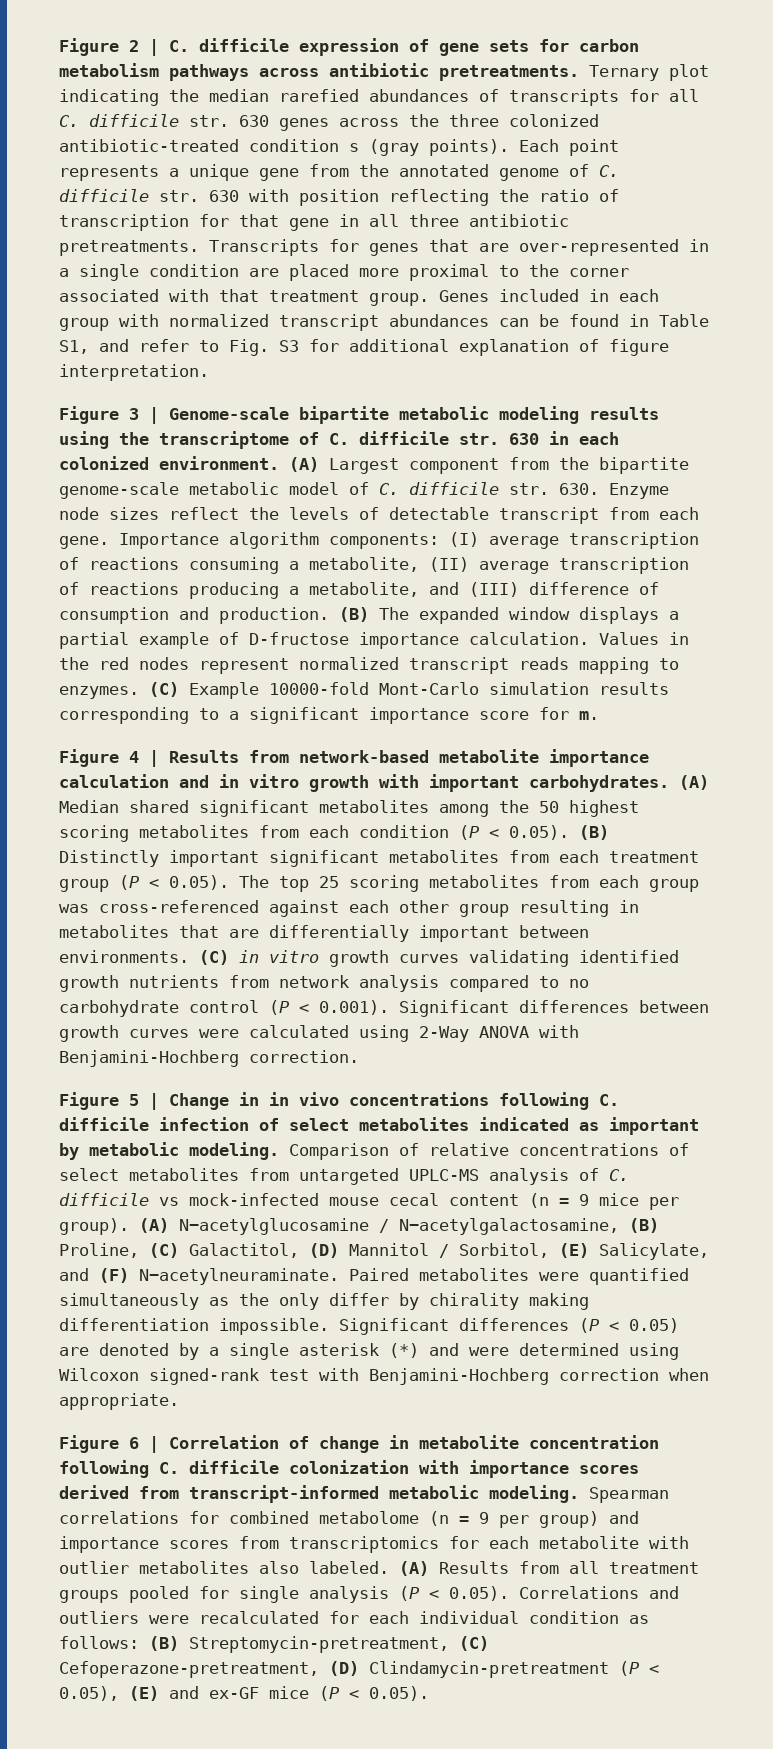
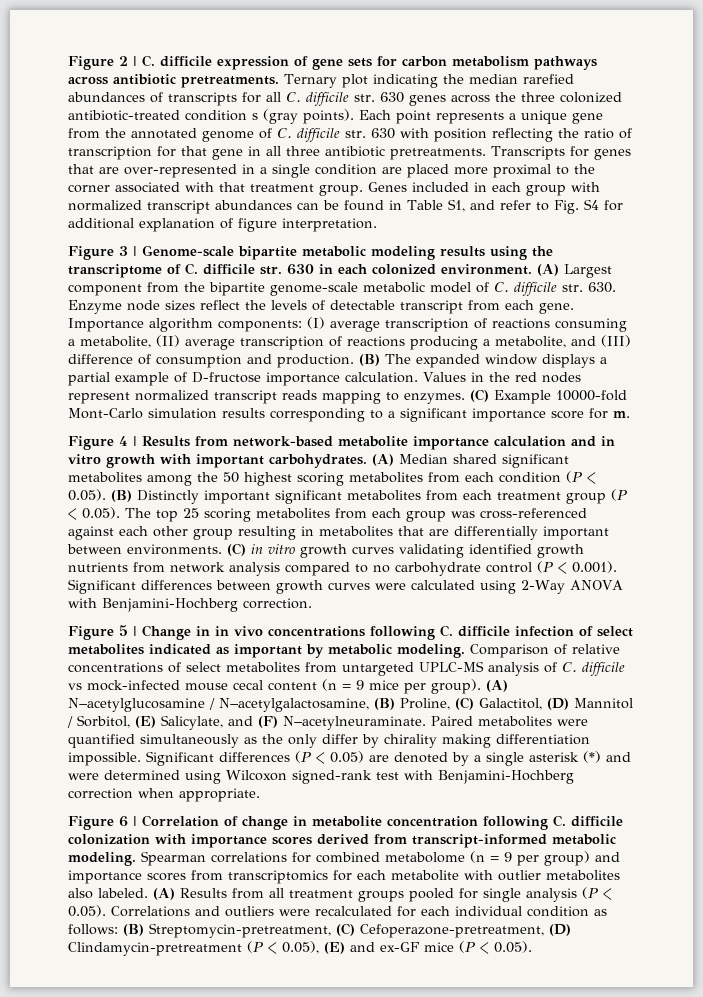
[279,340,299,352] S3 -> [583,199,599,210] S4

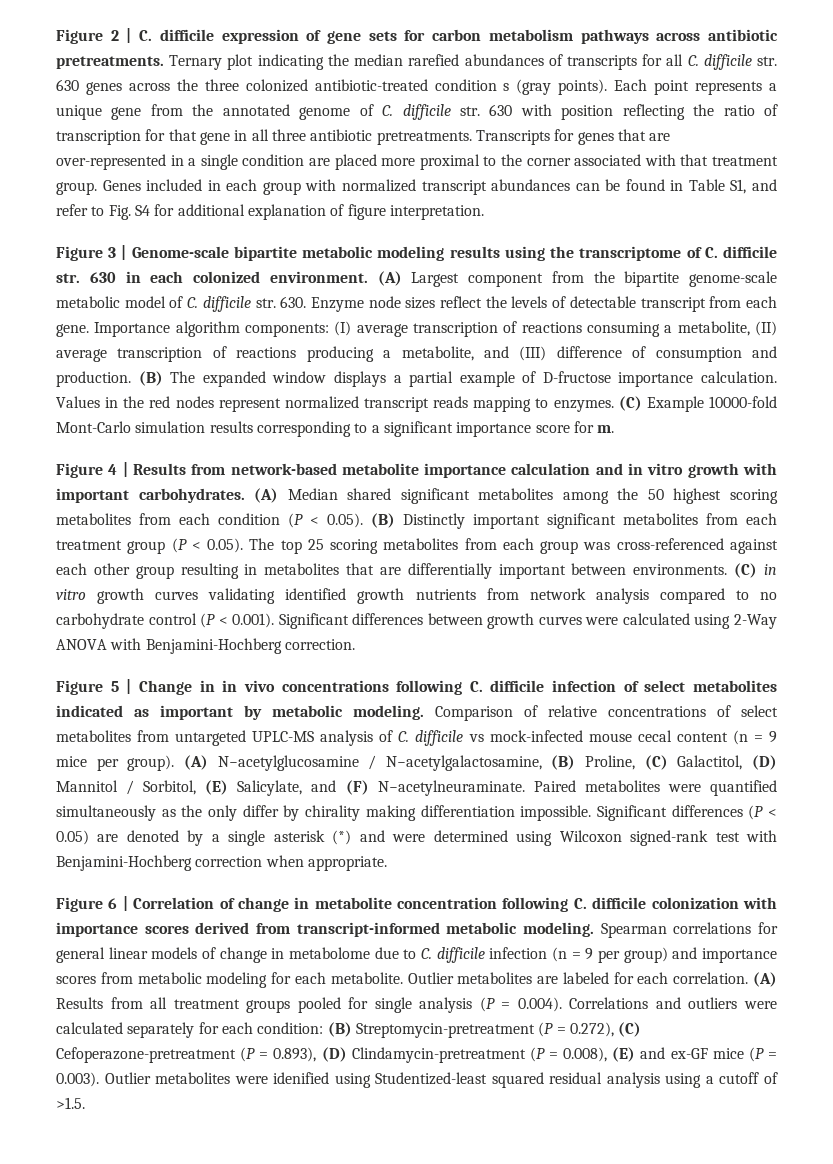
[316,852,465,863] combined metabolome -> [56,947,548,963] general linear models of change in metabolome due to C. difficile infection
[228,870,620,884] [68,888,148,899] transcriptomics for each metabolite with outlier metabolites also labeled. -> [137,972,749,988] metabolic modeling for each metabolite. Outlier metabolites are labeled for each correlation.
[603,888,612,900] [68,905,106,917] < 0.05). -> [501,997,562,1012] = 0.004).
[315,906,607,917] [68,923,544,938] recalculated for each individual condition as follows: (B) Streptomycin-pretreatment, (C) Cefoperazone-pretreatment, -> [56,1022,642,1038] [56,1047,317,1063] calculated separately for each condition: (B) Streptomycin-pretreatment (P = 0.272), (C) Cefoperazone-pretreatment (P = 0.893),
[268,941,319,954] < 0.05), -> [549,1047,608,1062] = 0.008),
[480,941,532,954] < 0.05). -> [768,1052,777,1059] [56,1072,779,1088] [56,1097,85,1109] = 0.003). Outlier metabolites were idenified using Studentized-least squared residual analysis using a cutoff of >1.5.

